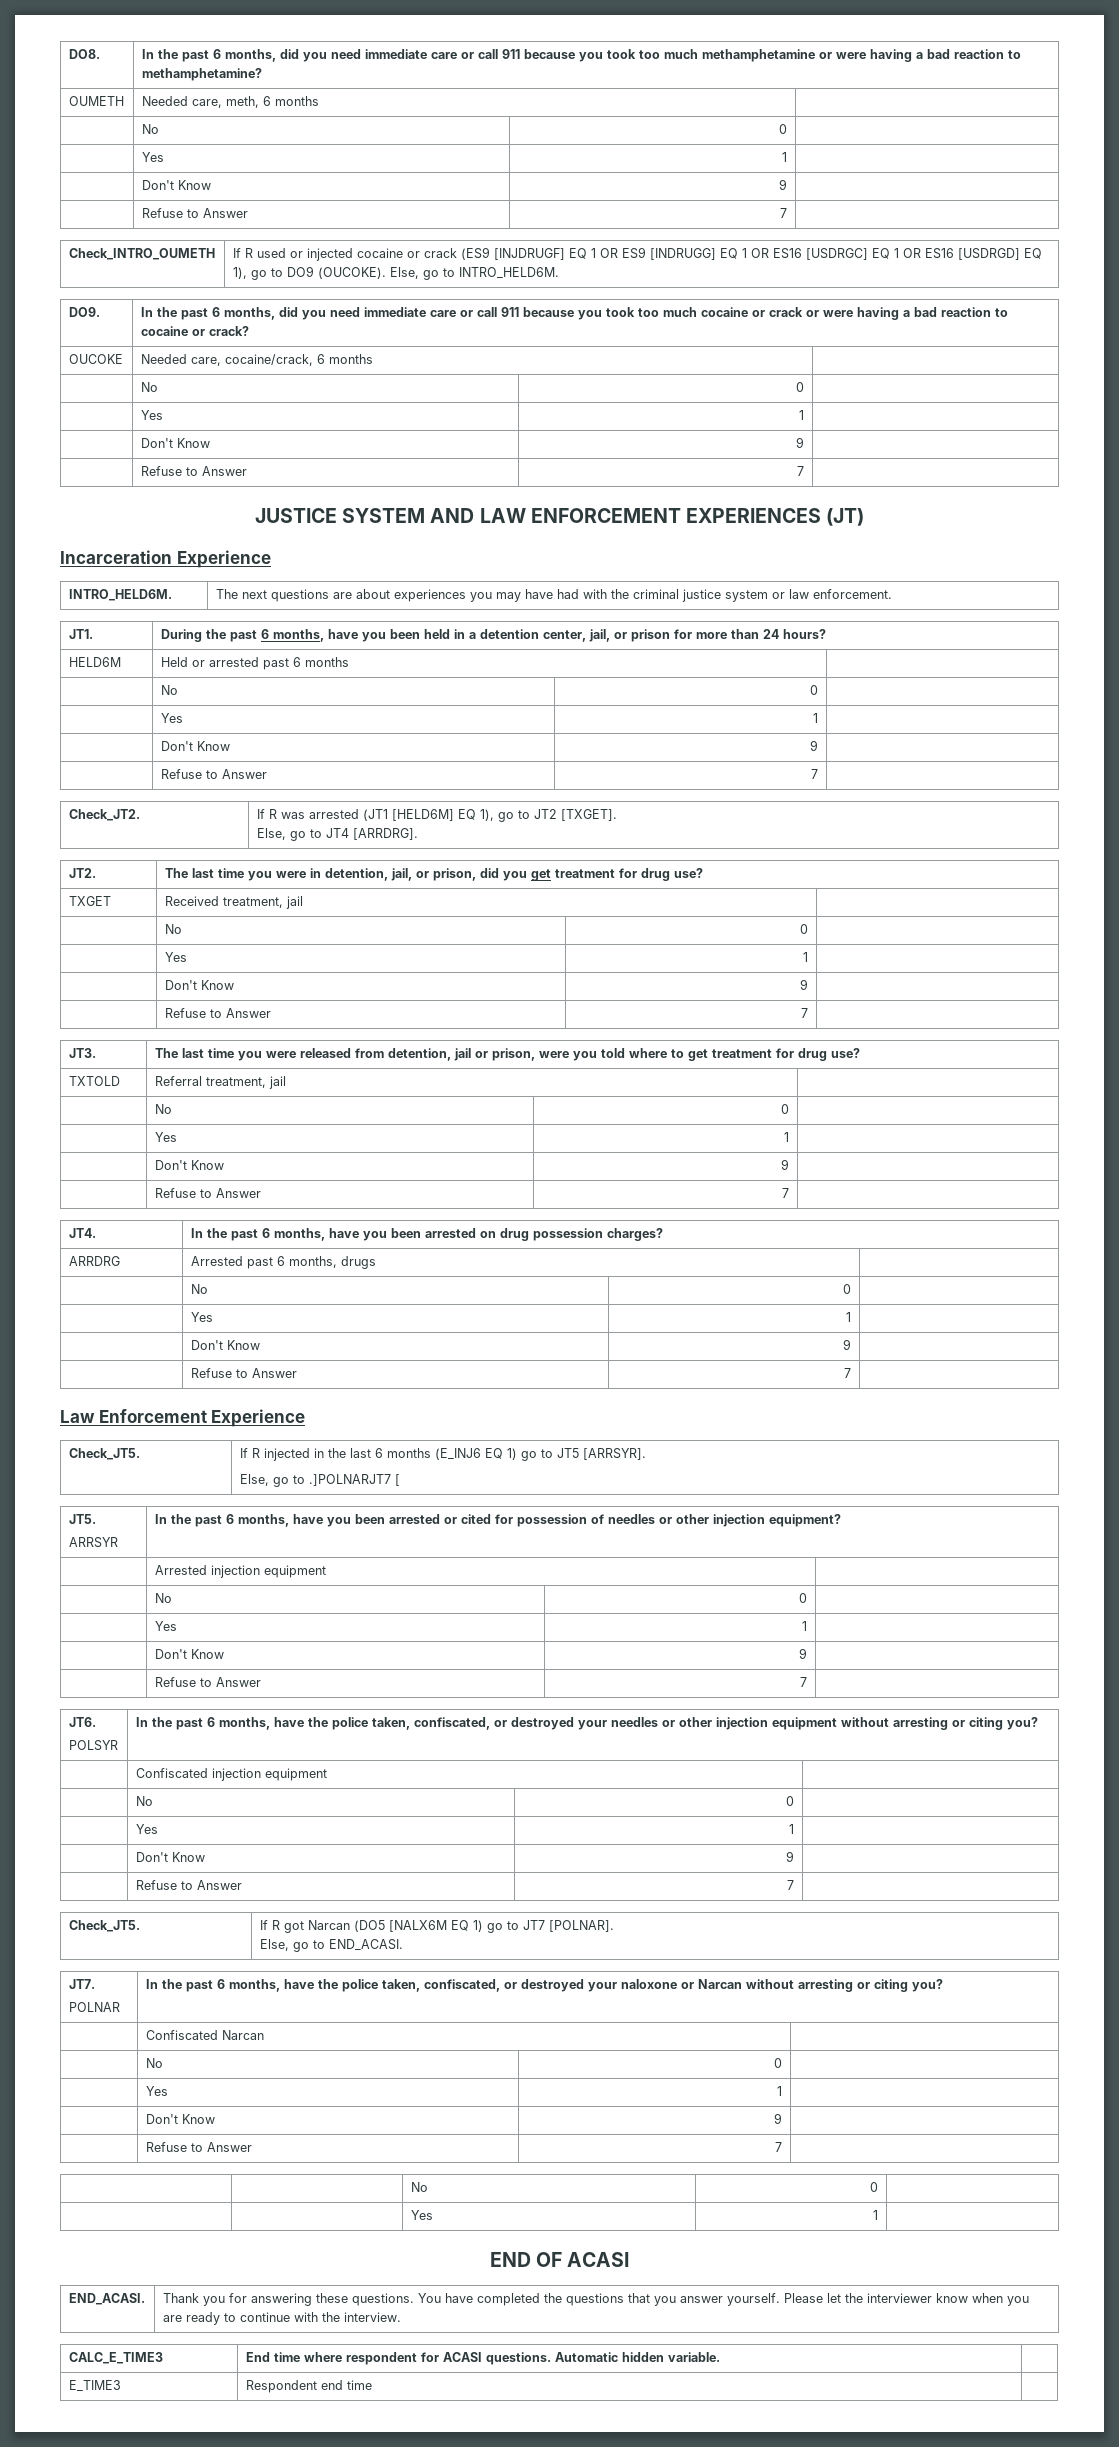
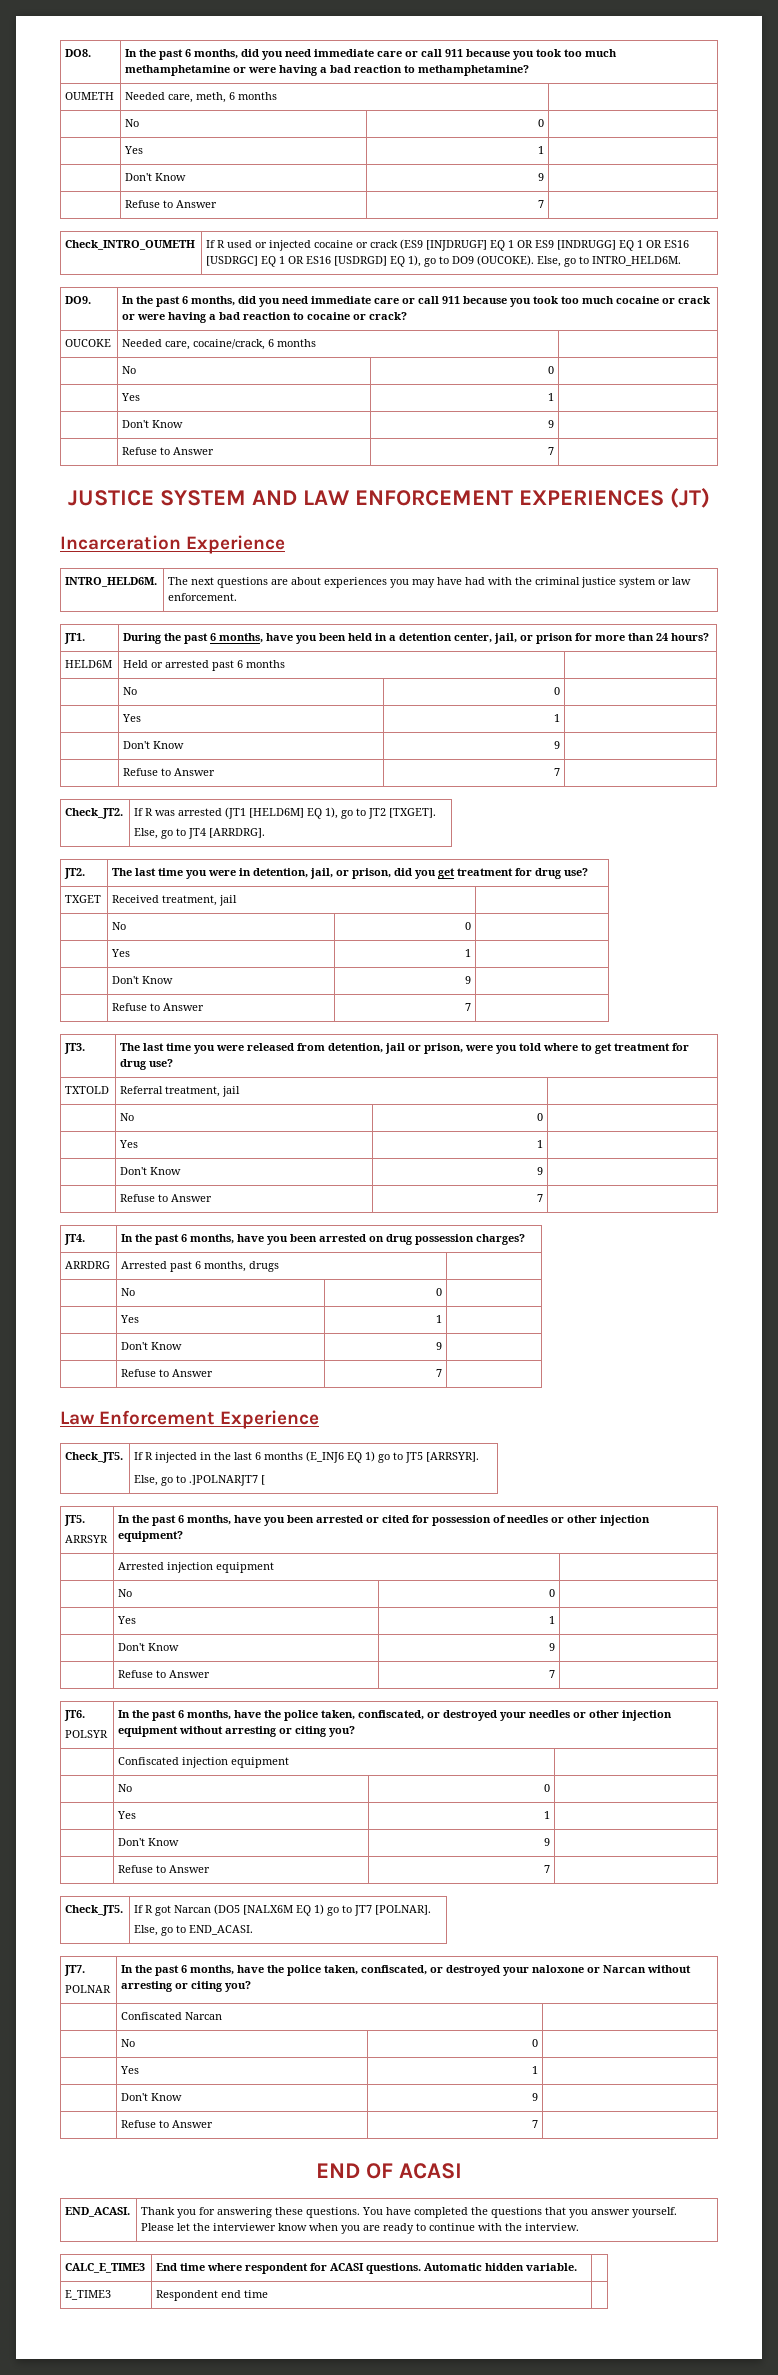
[410,2182,428,2192] [870,2182,879,2192] [410,2210,433,2220] [873,2210,879,2220] // | | No | 0 | // | | Yes | 1 | -> (538, 2124) none

